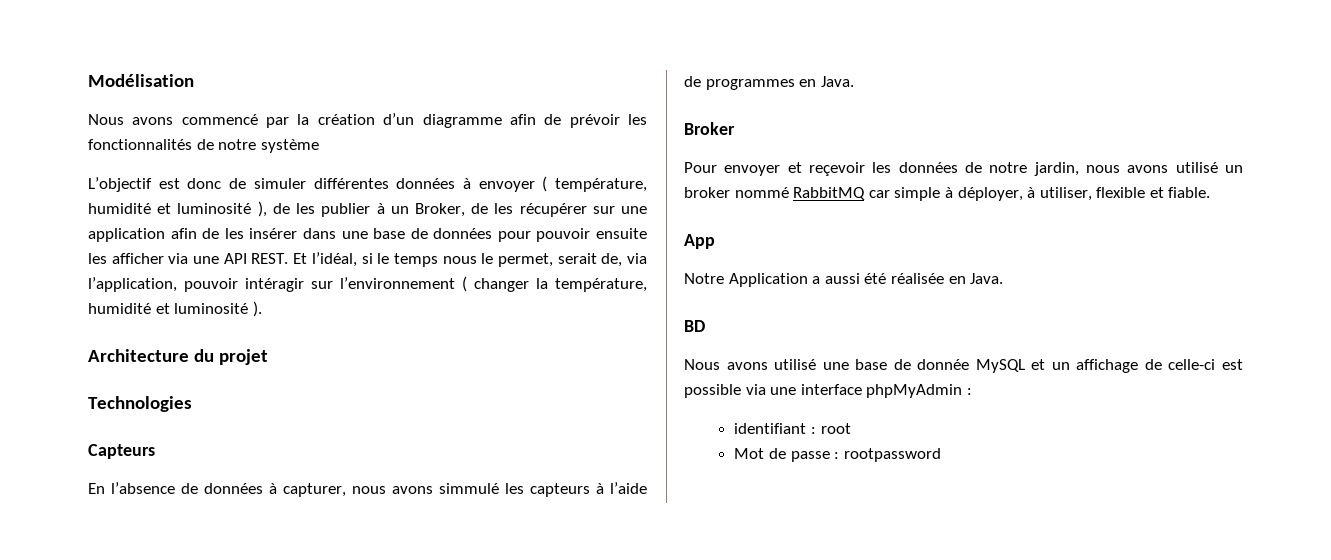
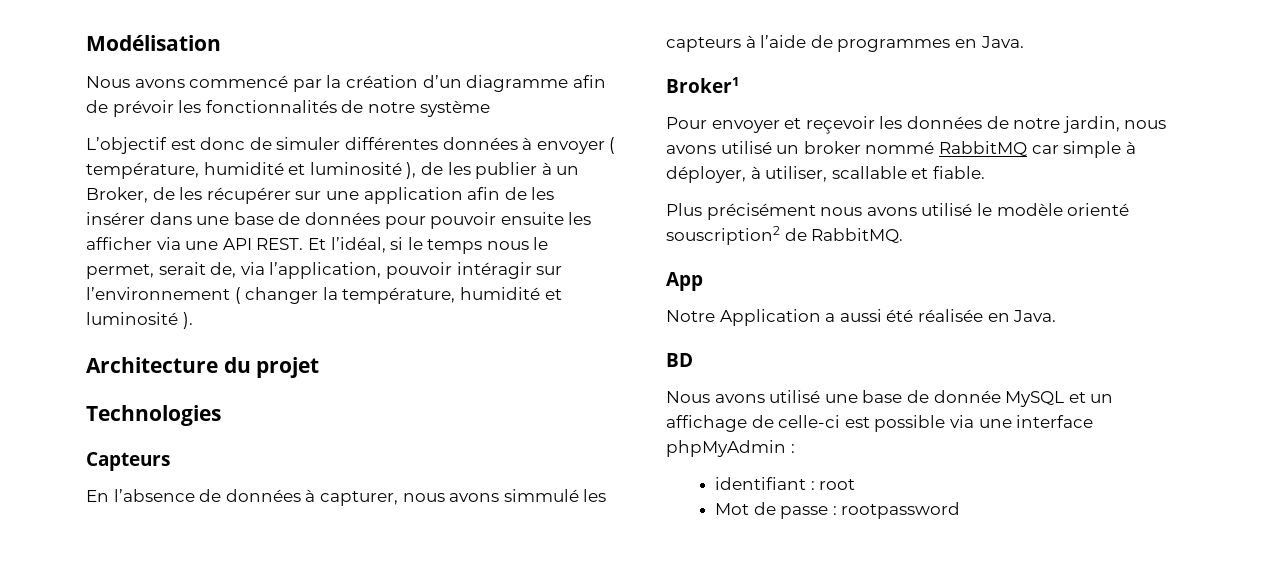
[684,122,735,135] Broker -> [666,77,739,93] Broker1
[1096,187,1146,198] flexible -> [831,166,907,179] scallable
(1211, 192) none -> [666,203,1130,220] [666,226,904,245] // Plus précisément nous avons utilisé le modèle orienté souscription2 de RabbitMQ.

